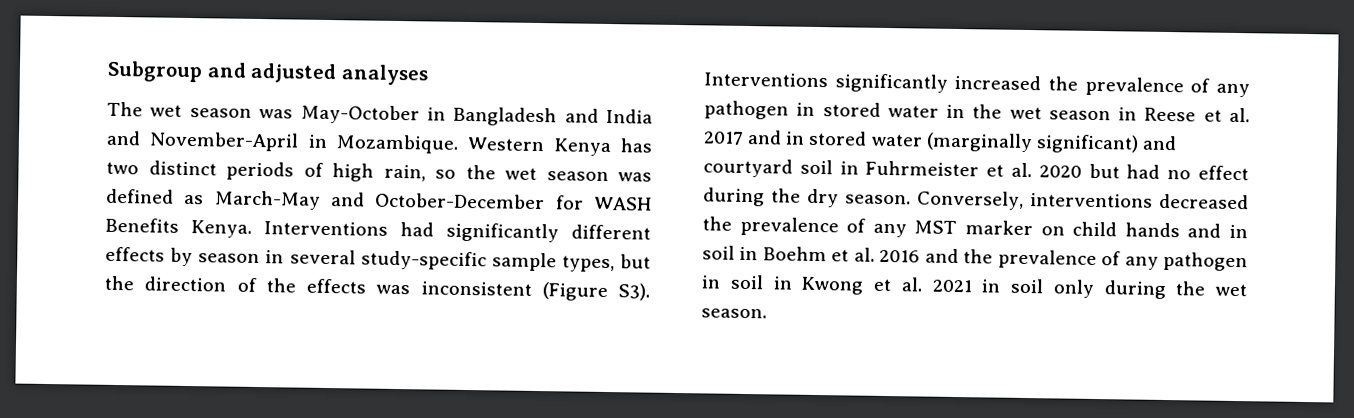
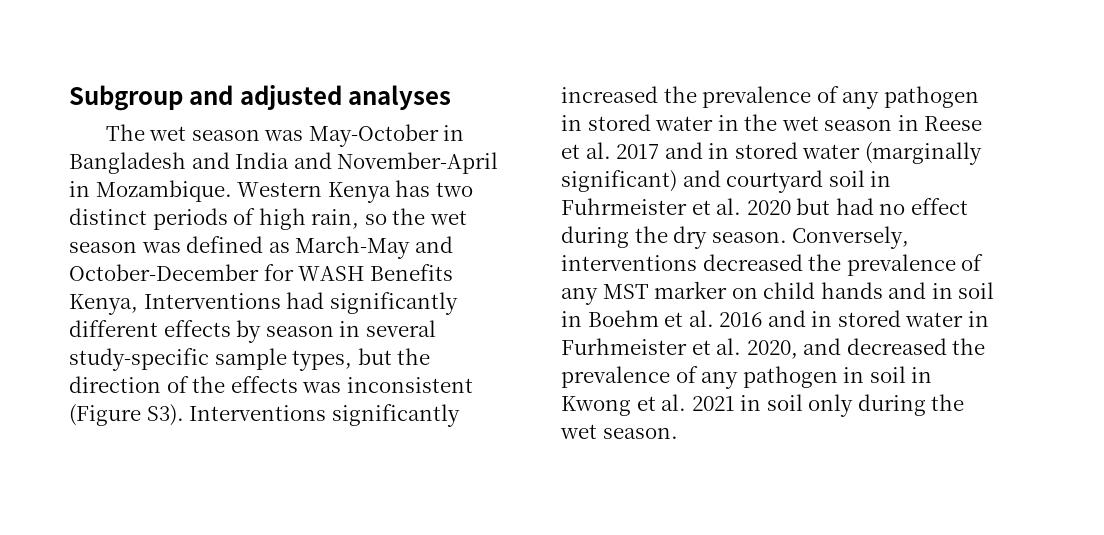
[191,220,252,238] Kenya. -> [69,294,138,315] Kenya,
(959, 256) none -> [811,310,989,327] [561,338,947,359] in stored water in Furhmeister et al. 2020, and decreased

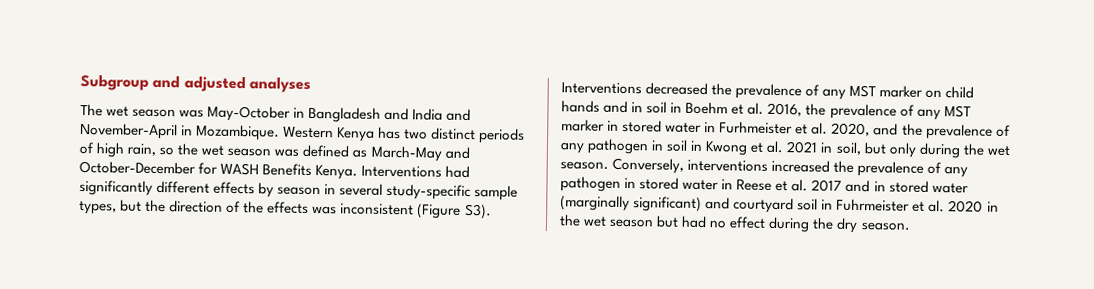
[69,294,138,315] Kenya, -> [315,165,359,180] Kenya.
[331,404,460,427] significantly -> [645,82,975,100] [561,100,971,121] [561,119,1011,140] [560,138,1011,159] [560,157,769,174] decreased the prevalence of any MST marker on child hands and in soil in Boehm et al. 2016, the prevalence of any MST marker in stored water in Furhmeister et al. 2020, and the prevalence of any pathogen in soil in Kwong et al. 2021 in soil, but only during the wet season. Conversely, interventions
[744,114,919,131] the wet season in -> (734, 184) none
(791, 207) none -> [986,201,999,212] [559,214,655,228] in the wet season
[792,226,910,249] [561,254,984,276] [561,281,995,305] [561,310,989,327] [561,338,986,359] [561,366,933,389] [561,394,965,417] [560,424,678,439] Conversely, interventions decreased the prevalence of any MST marker on child hands and in soil in Boehm et al. 2016 and in stored water in Furhmeister et al. 2020, and decreased the prevalence of any pathogen in soil in Kwong et al. 2021 in soil only during the wet season. -> (911, 226) none

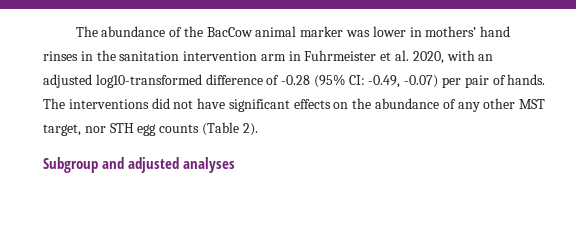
[80,74,311,93] [80,103,472,123] [80,122,526,144] [79,141,470,162] [79,160,471,180] [79,179,519,201] [79,199,492,220] [561,82,975,100] [561,100,971,121] [561,119,1011,140] [560,138,1011,159] [560,157,969,178] [560,176,969,194] [560,195,999,214] [559,214,911,234] Subgroup and adjusted analyses // The wet season was May-October in Bangladesh and India and November-April in Mozambique. Western Kenya has two distinct periods of high rain, so the wet season was defined as March-May and October-December for WASH Benefits Kenya. Interventions had significantly different effects by season in several study-specific sample types, but the direction of the effects was inconsistent (Figure S3). Interventions decreased the prevalence of any MST marker on child hands and in soil in Boehm et al. 2016, the prevalence of any MST marker in stored water in Furhmeister et al. 2020, and the prevalence of any pathogen in soil in Kwong et al. 2021 in soil, but only during the wet season. Conversely, interventions increased the prevalence of any pathogen in stored water in Reese et al. 2017 and in stored water (marginally significant) and courtyard soil in Fuhrmeister et al. 2020 in the wet season but had no effect during the dry season. -> [75,26,511,37] [43,50,494,64] [43,74,546,88] [43,98,546,112] [43,122,258,136] [43,157,236,173] The abundance of the BacCow animal marker was lower in mothers’ hand rinses in the sanitation intervention arm in Fuhrmeister et al. 2020, with an adjusted log10-transformed difference of -0.28 (95% CI: -0.49, -0.07) per pair of hands. The interventions did not have significant effects on the abundance of any other MST target, nor STH egg counts (Table 2). // Subgroup and adjusted analyses

